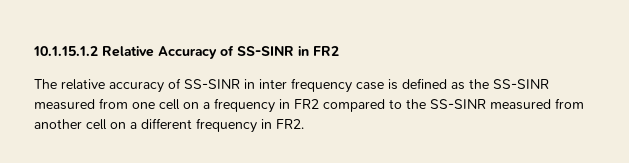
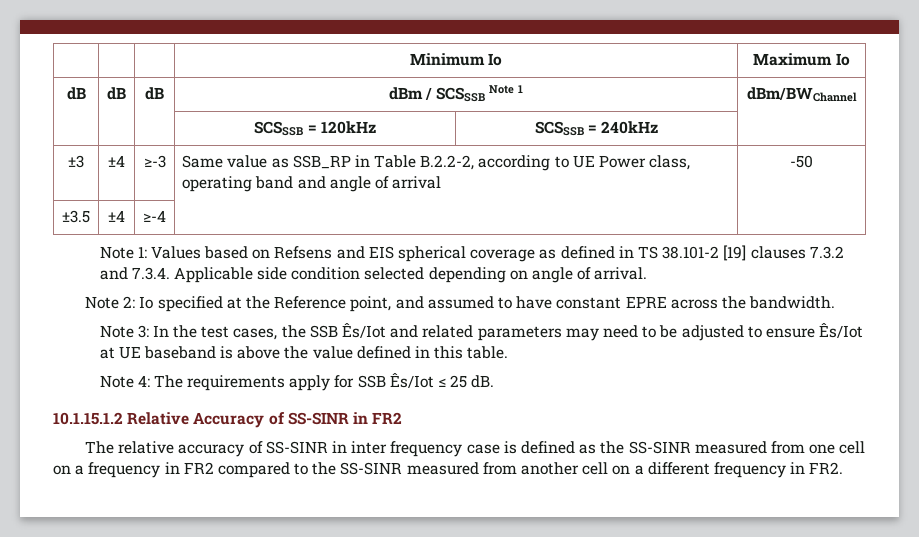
(33, 51) none -> [409,53,503,66] [753,53,850,66] [66,87,86,100] [107,87,126,100] [145,87,164,100] [388,85,524,102] [746,87,857,102] [254,121,376,136] [534,121,659,136] [68,155,84,168] [108,155,125,167] [143,155,166,168] [182,155,691,171] [182,176,442,192] [790,155,813,168] [62,210,90,223] [108,210,125,222] [143,210,166,222] [99,245,844,262] [99,267,648,283] [85,296,836,312] [99,323,864,341] [99,346,509,359] [99,373,495,391] | | | Minimum Io | Maximum Io // dB | dB | dB | dBm / SCSSSB Note 1 | dBm/BWChannel // | | | SCSSSB = 120kHz | SCSSSB = 240kHz | // ±3 | ±4 | ≥-3 | Same value as SSB_RP in Table B.2.2-2, according to UE Power class, operating band and angle of arrival | -50 // ±3.5 | ±4 | ≥-4 | | // Note 1: Values based on Refsens and EIS spherical coverage as defined in TS 38.101-2 [19] clauses 7.3.2 and 7.3.4. Applicable side condition selected depending on angle of arrival. // Note 2: Io specified at the Reference point, and assumed to have constant EPRE across the bandwidth. // Note 3: In the test cases, the SSB Ês/Iot and related parameters may need to be adjusted to ensure Ês/Iot at UE baseband is above the value defined in this table. // Note 4: The requirements apply for SSB Ês/Iot ≤ 25 dB. //

